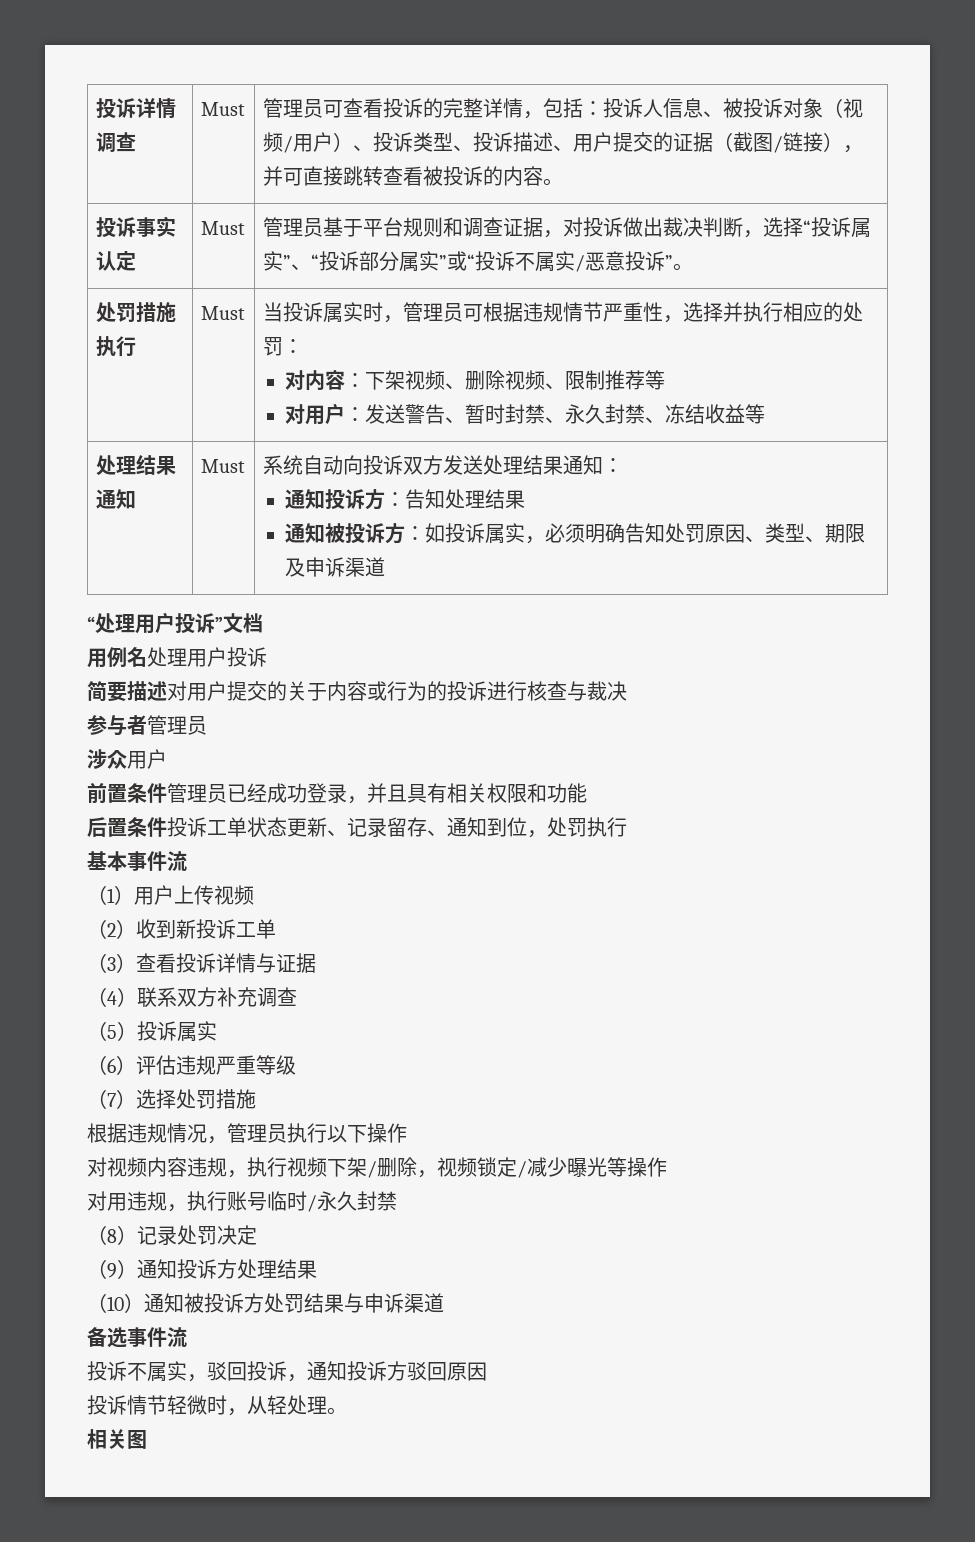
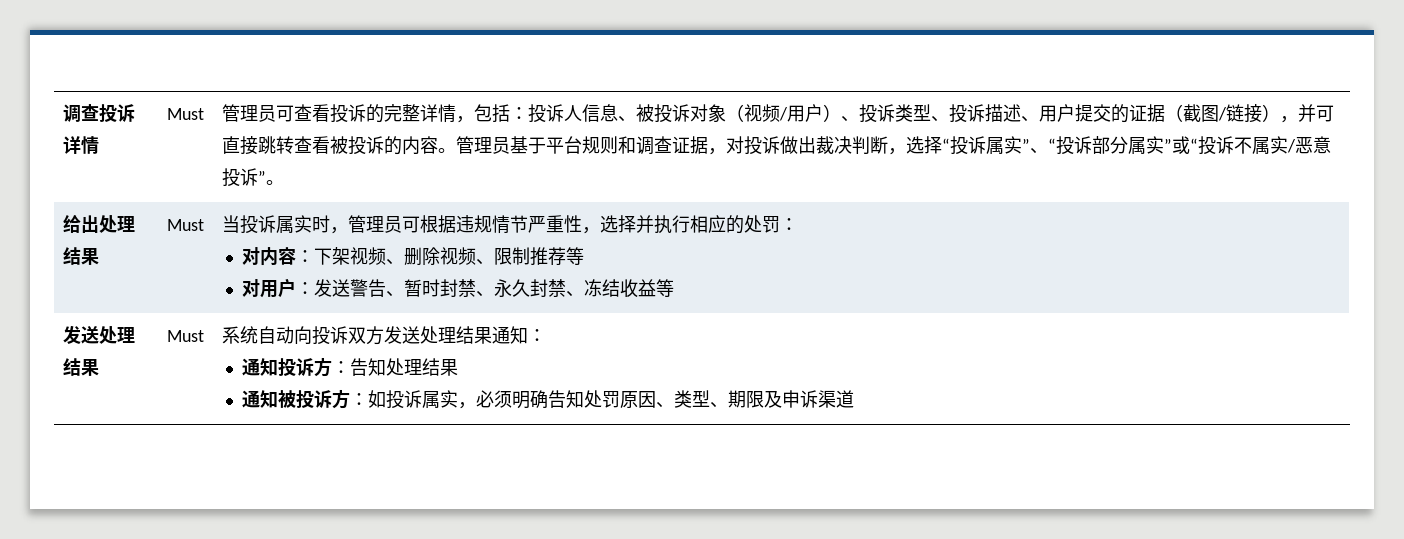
[95,98,176,119] [95,132,136,153] 投诉详情调查 -> [62,104,135,122] [62,136,99,154] 调查投诉详情
[95,216,176,238] [95,251,136,271] [200,221,245,235] // 投诉事实认定 | Must | -> (456, 150) none
[95,302,176,323] [95,336,136,357] 处罚措施执行 -> [62,215,135,233] [62,247,99,265] 给出处理结果
[95,455,176,476] [95,489,136,509] 处理结果通知 -> [62,325,135,344] [62,358,99,376] 发送处理结果
[87,612,263,634] [87,647,267,668] [87,681,627,702] [87,715,207,736] [87,749,167,769] [87,783,587,804] [87,817,627,838] [87,851,187,872] [87,885,254,905] [87,919,276,939] [87,953,316,973] [87,987,297,1008] [87,1021,217,1042] [87,1055,296,1075] [87,1089,256,1109] [87,1123,407,1144] [87,1157,667,1178] [87,1191,397,1212] [87,1225,257,1245] [87,1259,317,1279] [87,1293,444,1313] [87,1327,187,1348] [87,1361,487,1382] [87,1395,347,1416] [87,1429,147,1449] // “处理用户投诉”文档 // 用例名处理用户投诉 // 简要描述对用户提交的关于内容或行为的投诉进行核查与裁决 // 参与者管理员 // 涉众用户 // 前置条件管理员已经成功登录，并且具有相关权限和功能 // 后置条件投诉工单状态更新、记录留存、通知到位，处罚执行 // 基本事件流 // （1）用户上传视频 // （2）收到新投诉工单 // （3）查看投诉详情与证据 // （4）联系双方补充调查 // （5）投诉属实 // （6）评估违规严重等级 // （7）选择处罚措施 // 根据违规情况，管理员执行以下操作 // 对视频内容违规，执行视频下架/删除，视频锁定/减少曝光等操作 // 对用违规，执行账号临时/永久封禁 // （8）记录处罚决定 // （9）通知投诉方处理结果 // （10）通知被投诉方处罚结果与申诉渠道 // 备选事件流 // 投诉不属实，驳回投诉，通知投诉方驳回原因 // 投诉情节轻微时，从轻处理。 // 相关图 -> (854, 399) none

